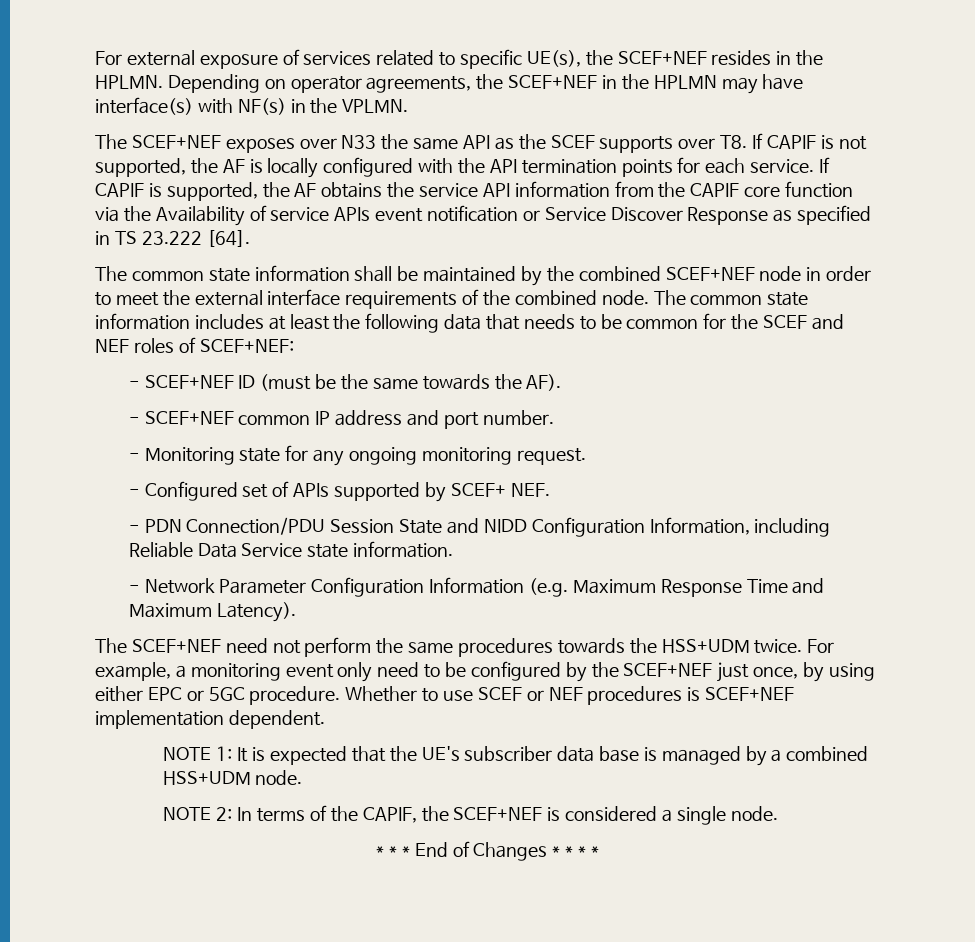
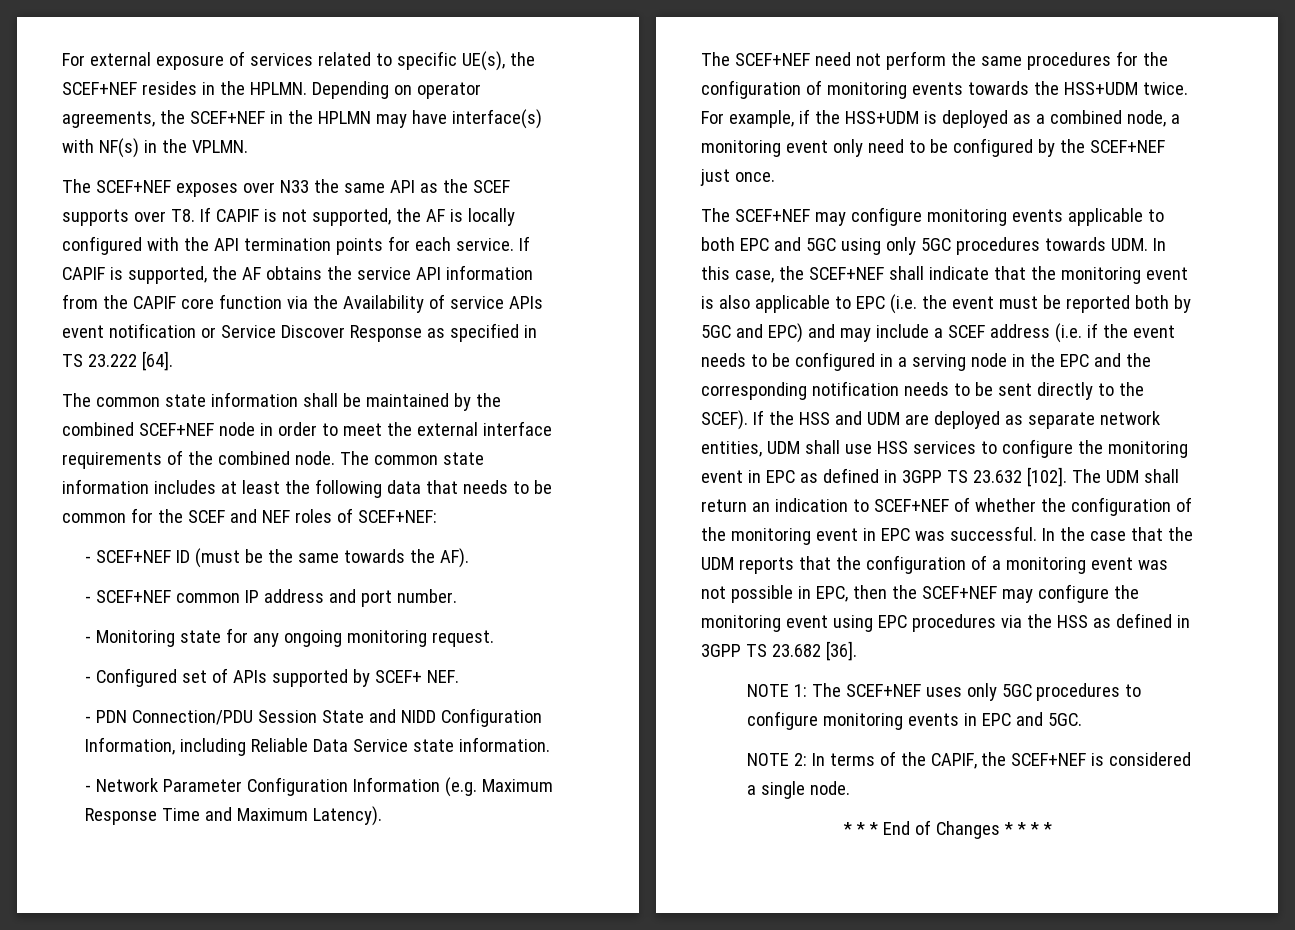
(554, 647) none -> [1115,51,1168,66] [701,80,963,99] for the configuration of monitoring events
(171, 671) none -> [798,109,1166,128] if the HSS+UDM is deployed as a combined node,
[753,662,875,682] [95,686,795,705] [95,710,325,729] [162,746,869,766] [162,770,303,785] once, by using either EPC or 5GC procedure. Whether to use SCEF or NEF procedures is SCEF+NEF implementation dependent. // NOTE 1: It is expected that the UE's subscriber data base is managed by a combined HSS+UDM node. -> [734,172,775,182] [701,207,1164,226] [701,237,1166,255] [701,266,1188,284] [701,294,1191,314] [701,323,1175,343] [701,352,1151,371] [701,381,1144,400] [701,410,1160,430] [701,439,1188,458] [701,467,1179,487] [701,497,1192,516] [701,526,1193,545] [701,555,1168,574] [701,584,1139,603] [701,613,1190,632] [701,641,857,661] [746,683,1142,701] [746,711,1082,730] once. // The SCEF+NEF may configure monitoring events applicable to both EPC and 5GC using only 5GC procedures towards UDM. In this case, the SCEF+NEF shall indicate that the monitoring event is also applicable to EPC (i.e. the event must be reported both by 5GC and EPC) and may include a SCEF address (i.e. if the event needs to be configured in a serving node in the EPC and the corresponding notification needs to be sent directly to the SCEF). If the HSS and UDM are deployed as separate network entities, UDM shall use HSS services to configure the monitoring event in EPC as defined in 3GPP TS 23.632 [102]. The UDM shall return an indication to SCEF+NEF of whether the configuration of the monitoring event in EPC was successful. In the case that the UDM reports that the configuration of a monitoring event was not possible in EPC, then the SCEF+NEF may configure the monitoring event using EPC procedures via the HSS as defined in 3GPP TS 23.682 [36]. // NOTE 1: The SCEF+NEF uses only 5GC procedures to configure monitoring events in EPC and 5GC.

